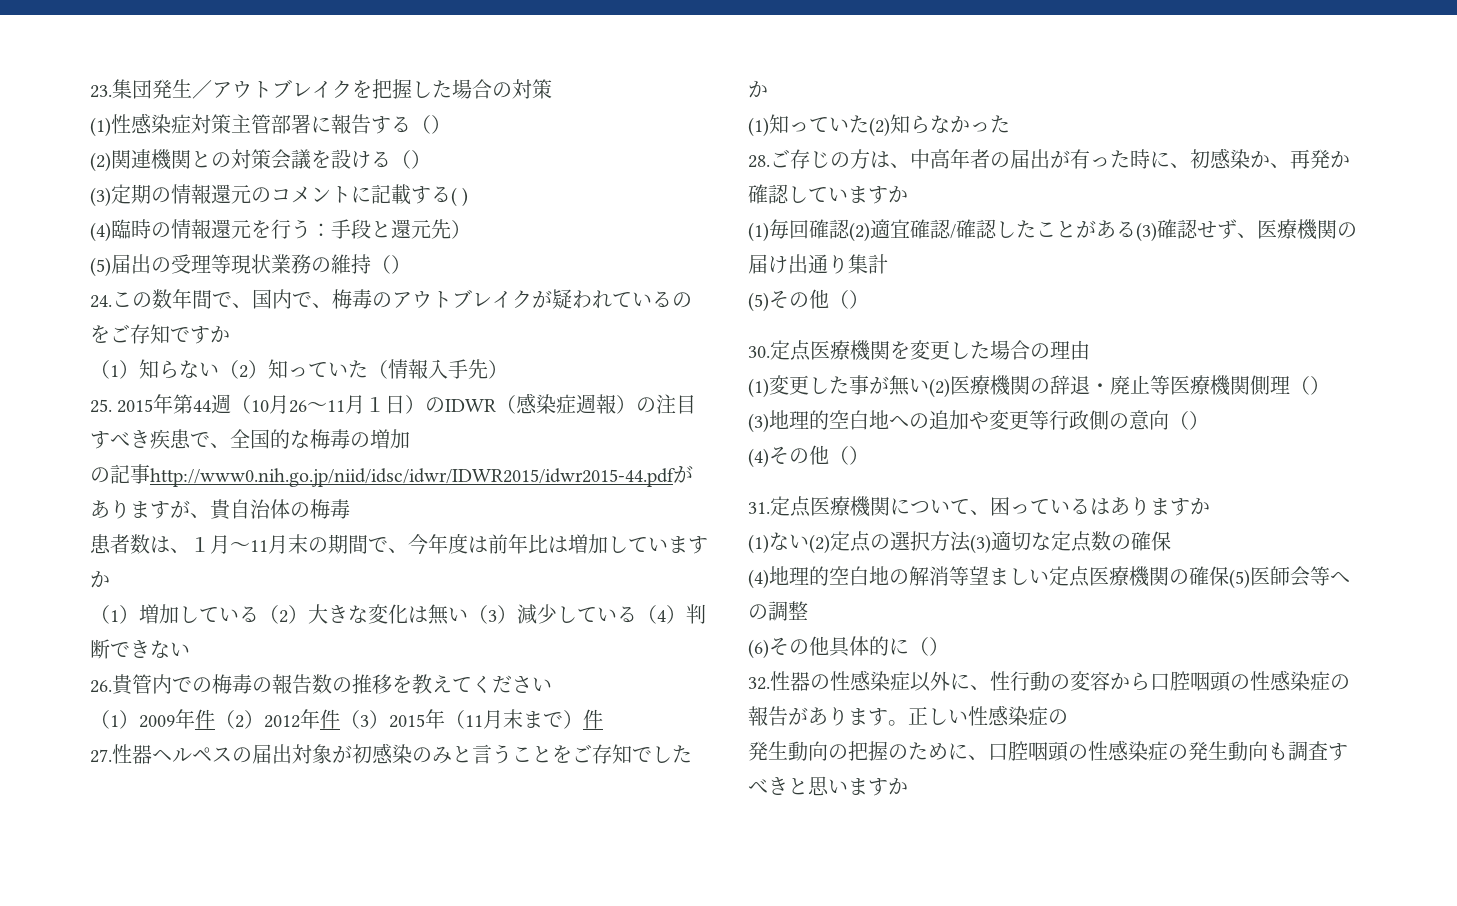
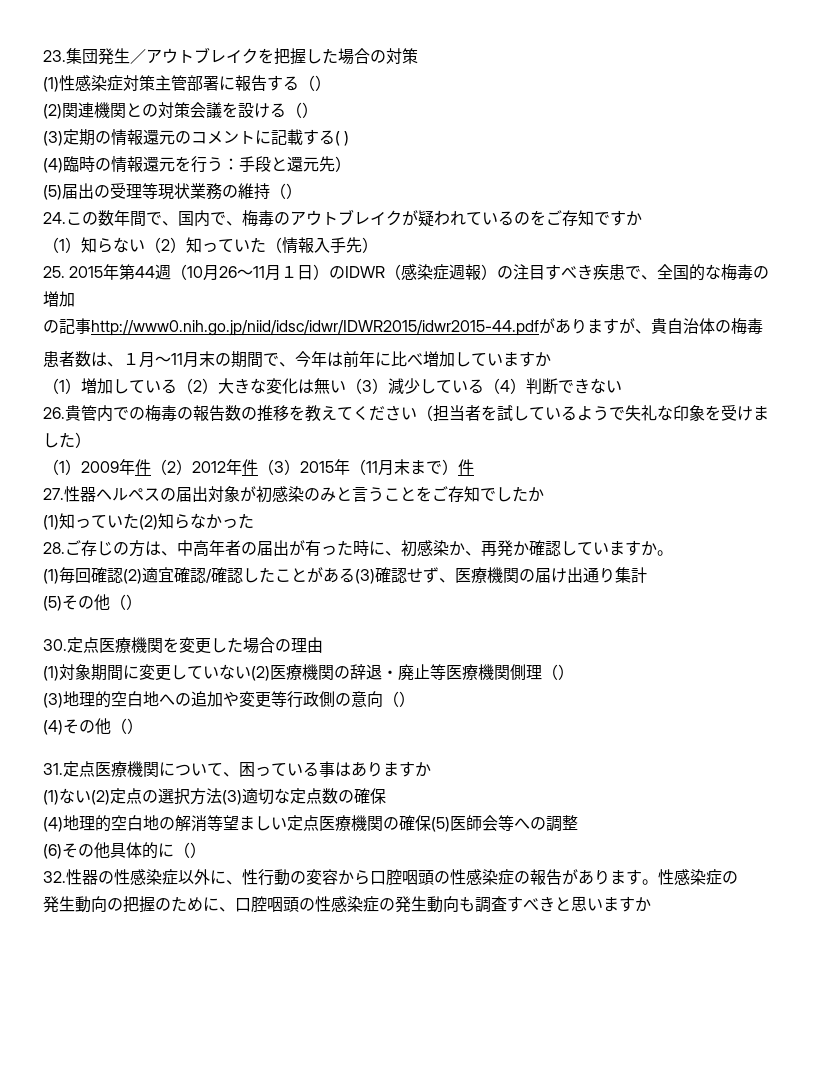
[448,533,568,554] 度は前年比は -> [327,351,423,368] は前年に比べ
(552, 684) none -> [417,405,769,422] [43,432,91,448] （担当者を試しているようで失礼な印象を受けました）
(908, 194) none -> [657,550,673,556] 。
[769,375,910,396] 変更した事が無 -> [59,664,235,681] 対象期間に変更していな
(1090, 506) none -> [319,761,335,777] 事
[908,707,968,725] 正しい -> (658, 882) none

